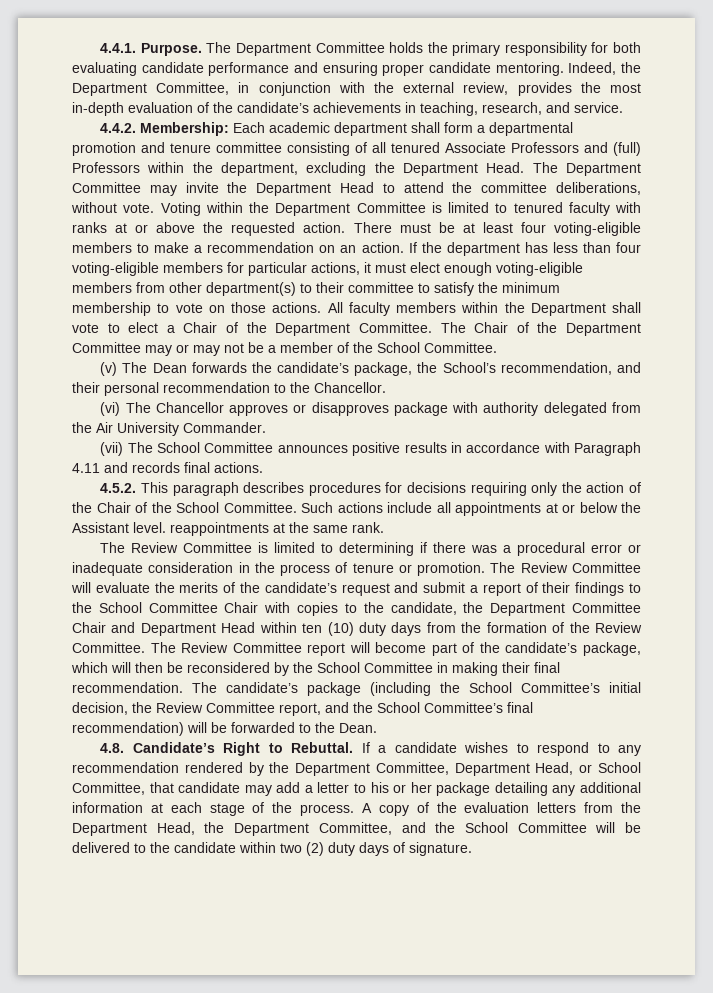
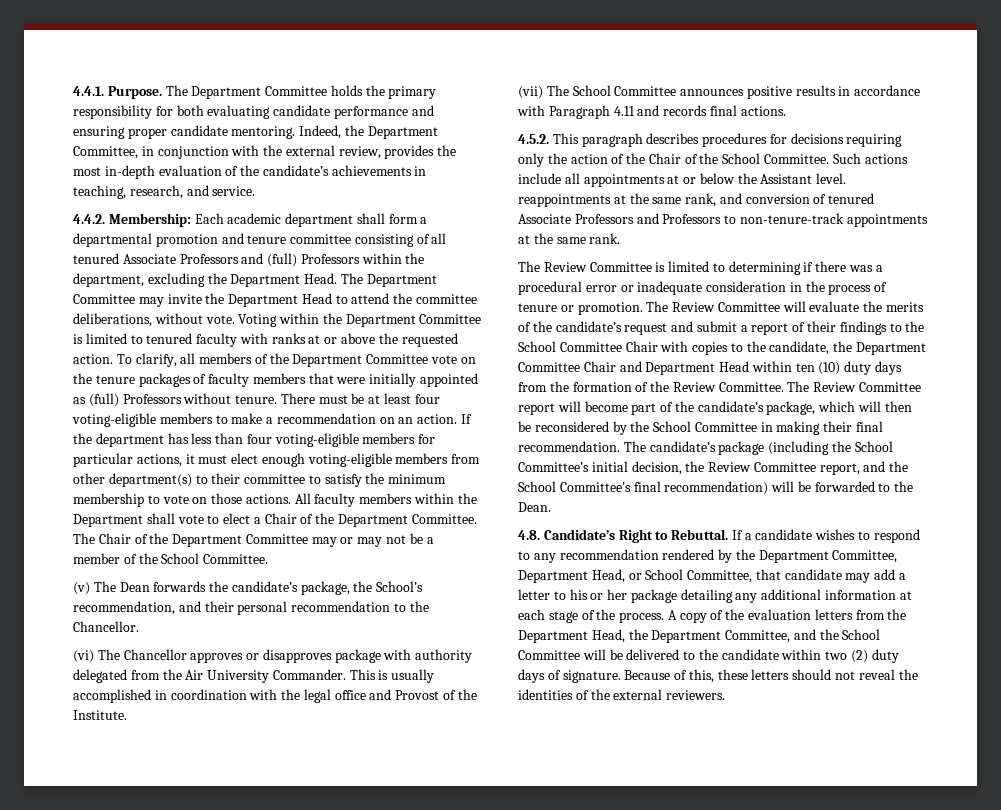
(346, 227) none -> [116,353,476,367] [73,373,479,387] [73,393,278,407] To clarify, all members of the Department Committee vote on the tenure packages of faculty members that were initially appointed as (full) Professors without tenure.
(266, 427) none -> [349,669,435,683] [73,689,477,703] [73,710,127,720] This is usually accomplished in coordination with the legal office and Provost of the Institute.
(348, 529) none -> [685,193,875,207] [518,213,928,227] [518,233,586,244] rank, and conversion of tenured Associate Professors and Professors to non-tenure-track appointments at the same
(472, 849) none -> [624,669,918,683] [518,689,726,700] Because of this, these letters should not reveal the identities of the external reviewers.

